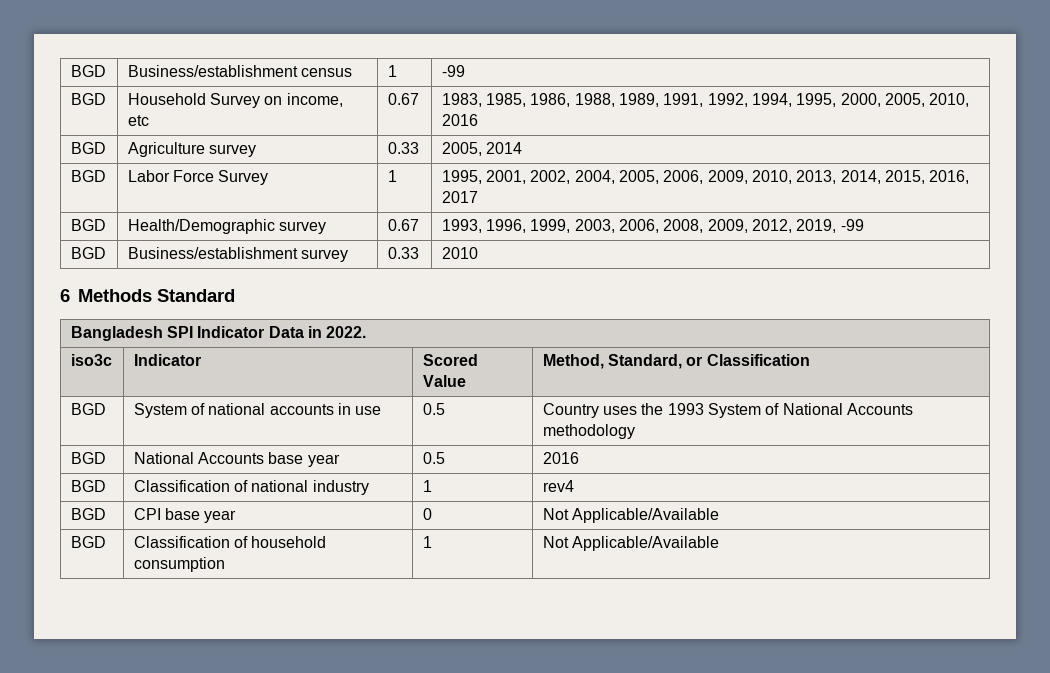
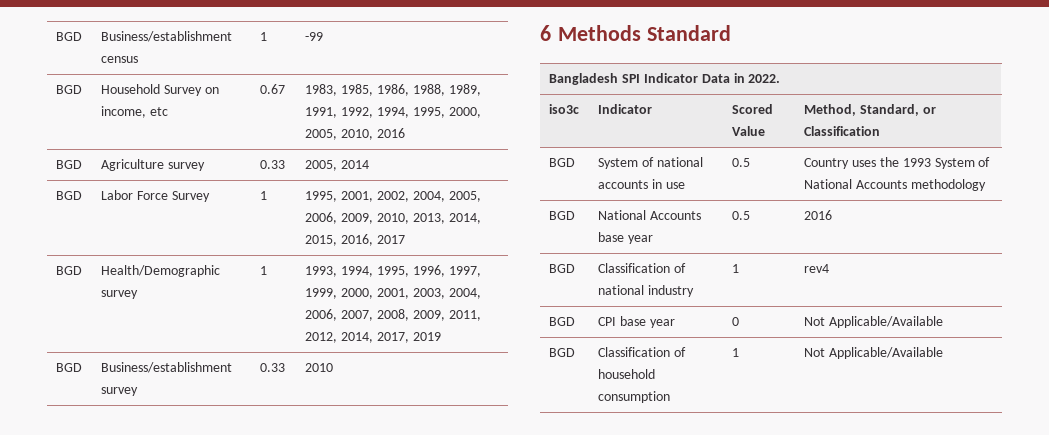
[387,219,419,231] 0.67 -> [260,266,268,275] 1
[486,219,864,233] 1996, 1999, 2003, 2006, 2008, 2009, 2012, 2019, -99 -> [341,265,481,277] [305,288,481,299] [305,309,481,321] [305,332,441,343] 1994, 1995, 1996, 1997, 1999, 2000, 2001, 2003, 2004, 2006, 2007, 2008, 2009, 2011, 2012, 2014, 2017, 2019

